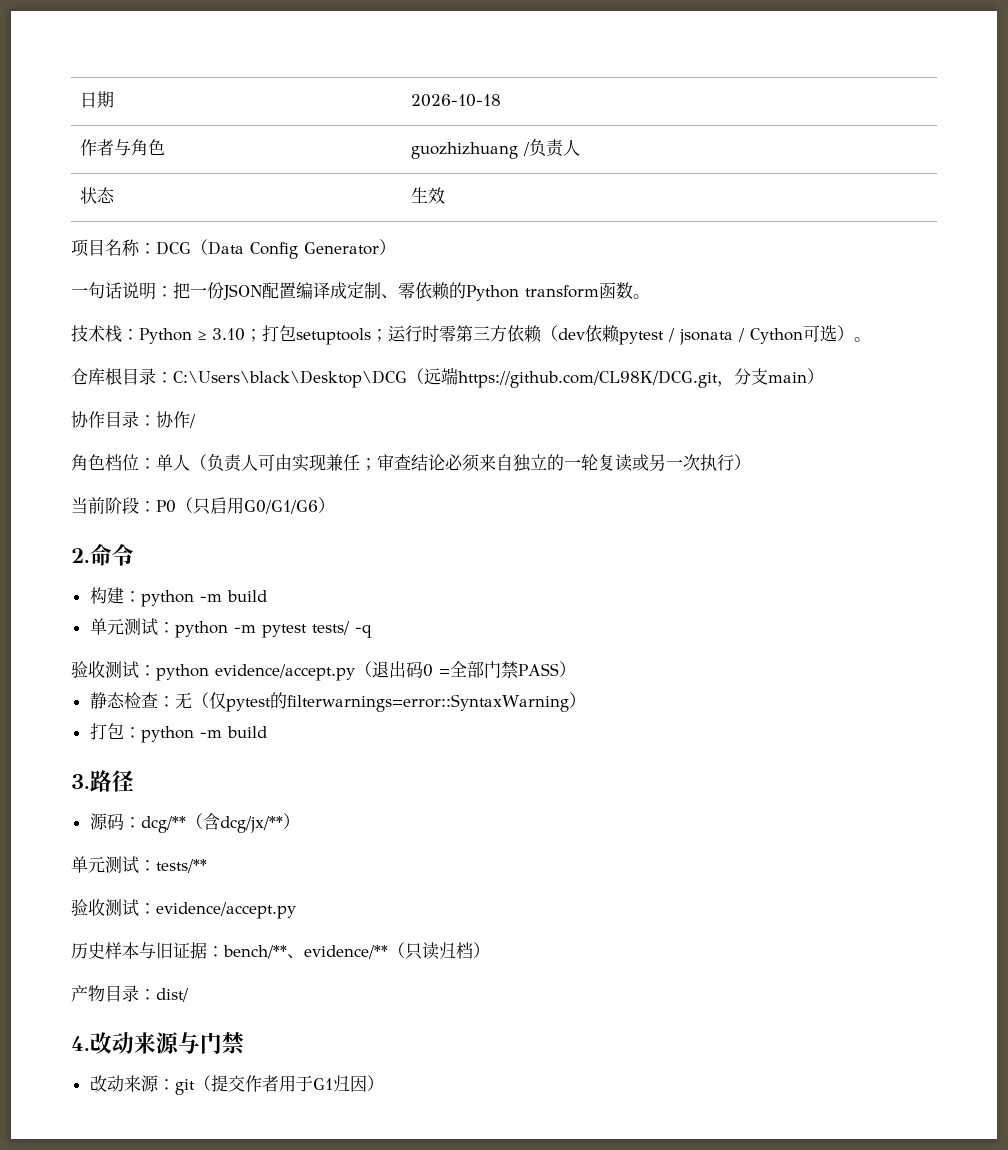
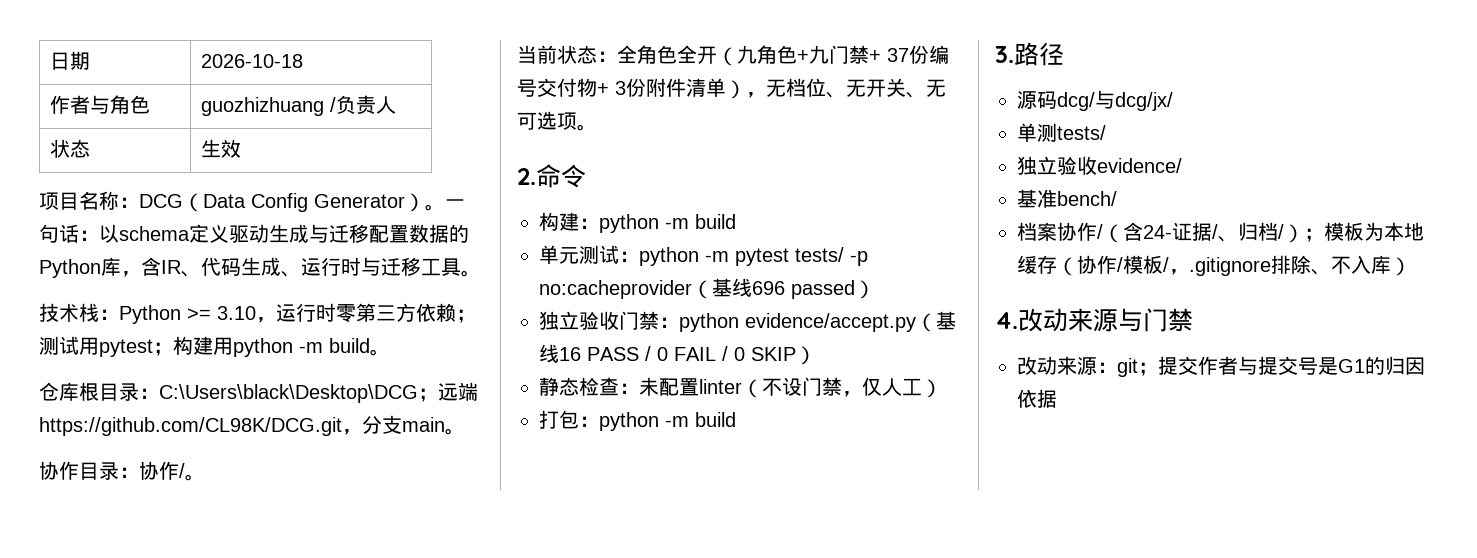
[71,282,633,301] // 一句话说明：把一份JSON配置编译成定制、零依赖的Python transform函数 -> [425,199,465,211] [39,224,469,243] [39,257,461,278] 。一句话：以schema定义驱动生成与迁移配置数据的Python库，含IR、代码生成、运行时与迁移工具
[198,325,388,345] ≥ 3.10；打包setuptools； -> [187,306,276,323] >= 3.10，
[541,325,854,345] （dev依赖pytest / jsonata / Cython可选） -> [456,309,476,323] [39,336,370,357] ；测试用pytest；构建用python -m build
[407,368,424,384] （ -> [418,388,438,402] ；
[807,368,824,384] ） -> [445,428,465,435] 。
[71,454,751,472] [71,497,335,515] // 角色档位：单人（负责人可由实现兼任；审查结论必须来自独立的一轮复读或另一次执行） // 当前阶段：P0（只启用G0/G1/G6） -> [185,474,205,481] [517,45,949,66] [517,78,946,99] [517,111,597,131] 。 // 当前状态：全角色全开（九角色+九门禁+ 37份编号交付物+ 3份附件清单），无档位、无开关、无可选项。
[354,624,372,638] [71,661,576,681] [89,692,569,712] -q // 验收测试：python evidence/accept.py（退出码0 =全部门禁PASS） // 静态检查：无（仅pytest的filterwarnings=error::SyntaxWarning -> [850,251,868,266] [539,278,875,299] [539,311,956,332] [539,344,816,365] [539,377,922,398] -p no:cacheprovider（基线696 passed） // 独立验收门禁：python evidence/accept.py（基线16 PASS / 0 FAIL / 0 SKIP） // 静态检查：未配置linter（不设门禁，仅人工
[123,813,300,833] [71,856,207,874] [71,899,296,919] [71,942,490,960] [71,985,189,1002] ：dcg/**（含dcg/jx/**） // 单元测试：tests/** // 验收测试：evidence/accept.py // 历史样本与旧证据：bench/**、evidence/**（只读归档） // 产物目录：dist/ -> [1057,90,1173,111] [1017,123,1106,142] [1017,156,1182,175] [1017,189,1117,208] [1017,222,1424,243] [1017,255,1411,276] dcg/与dcg/jx/ // 单测tests/ // 独立验收evidence/ // 基准bench/ // 档案协作/（含24-证据/、归档/）；模板为本地缓存（协作/模板/，.gitignore排除、不入库）
[193,1075,211,1091] （ -> [1138,362,1158,376] ；
[278,1075,384,1092] 用于G1归因） -> [1238,356,1425,375] [1017,389,1057,408] 与提交号是G1的归因依据

